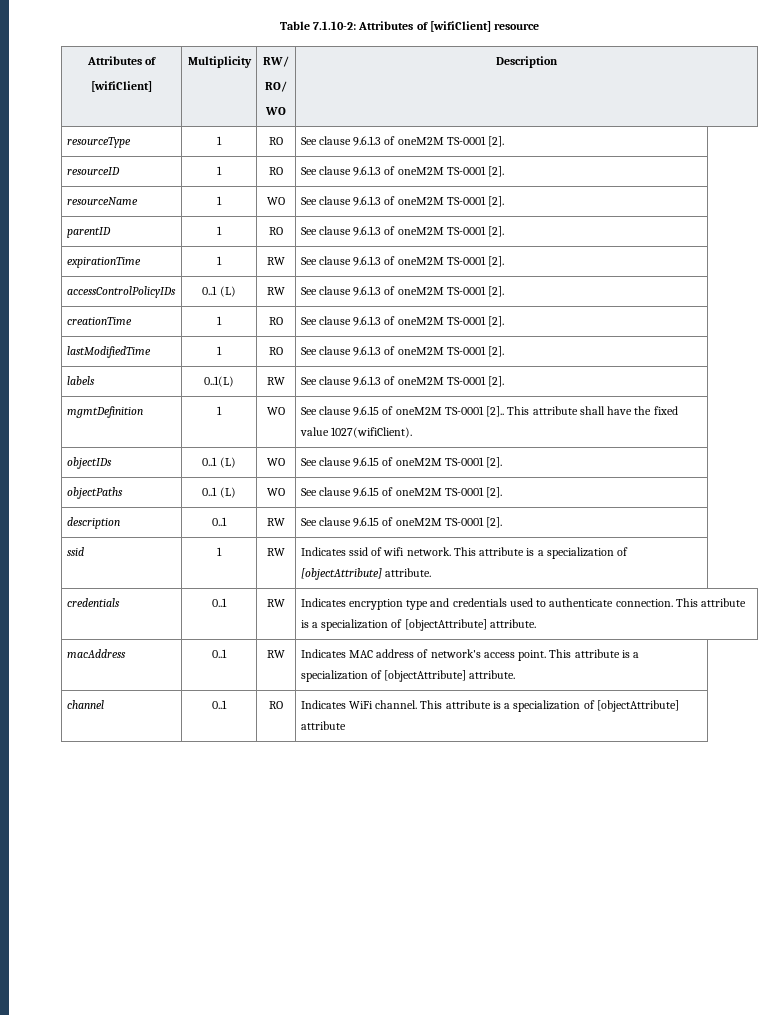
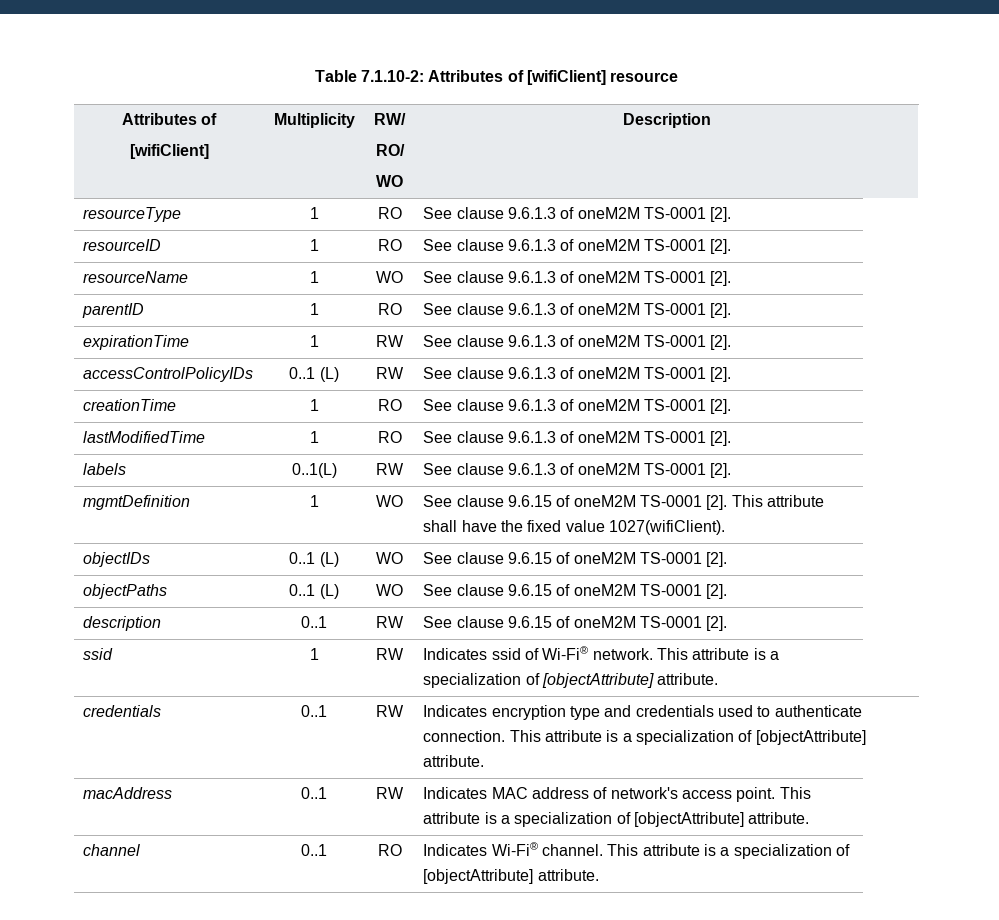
[486,406,505,417] [2].. -> [706,495,728,510] [2].
[383,547,405,556] wifi -> [542,646,589,660] Wi-Fi®
[348,701,373,709] WiFi -> [491,842,538,856] Wi-Fi®
[300,721,346,730] attribute -> [537,869,599,881] attribute.

